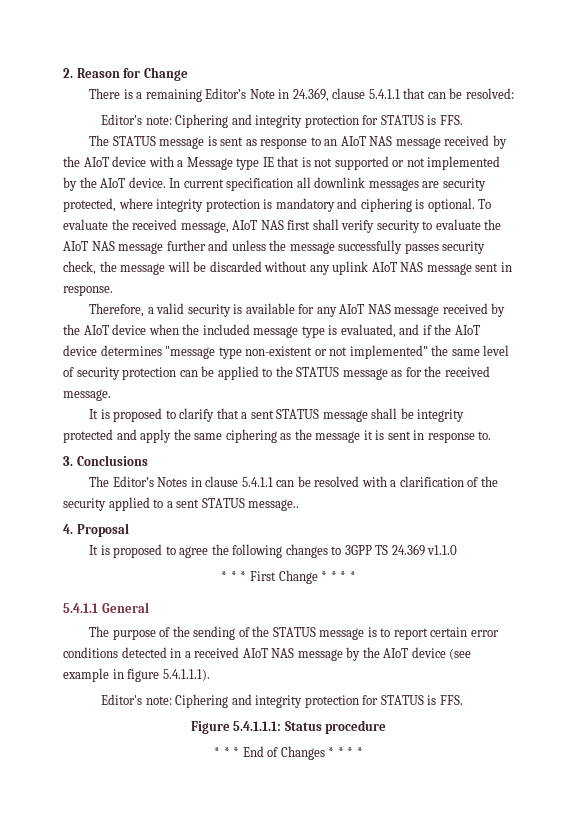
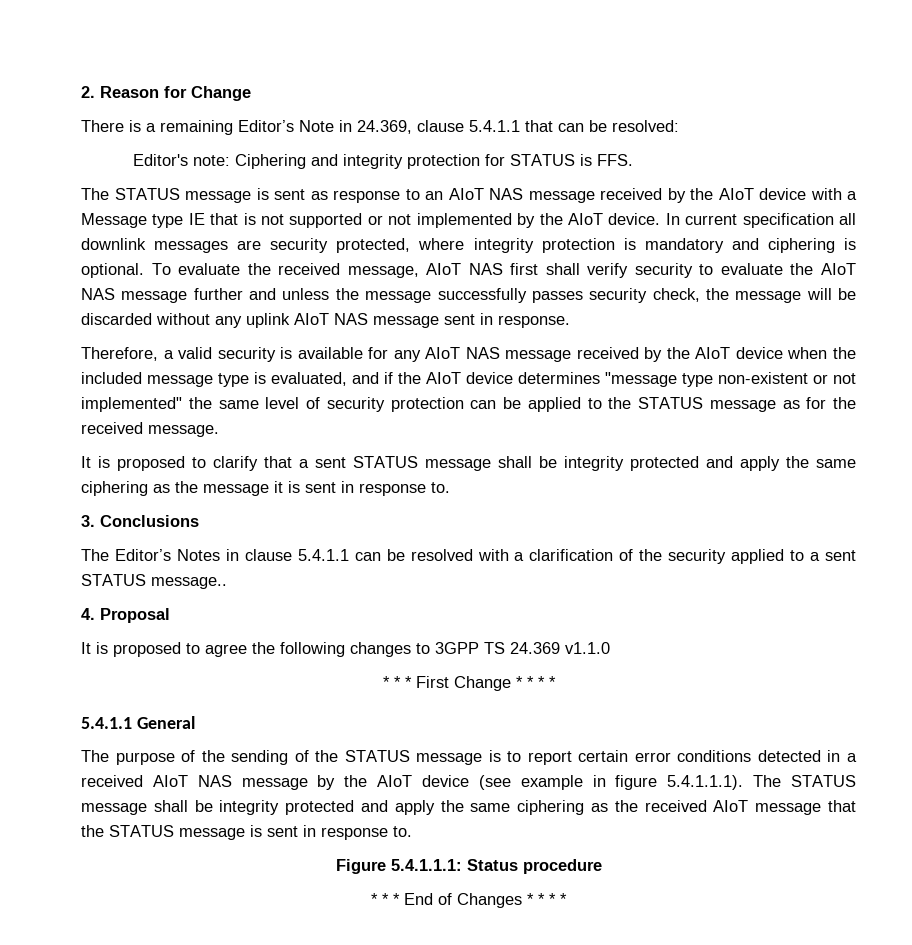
[101,694,463,708] // Editor's note: Ciphering and integrity protection for STATUS is FFS. -> [753,775,856,787] [81,800,856,815] [81,825,412,840] The STATUS message shall be integrity protected and apply the same ciphering as the received AIoT message that the STATUS message is sent in response to.

